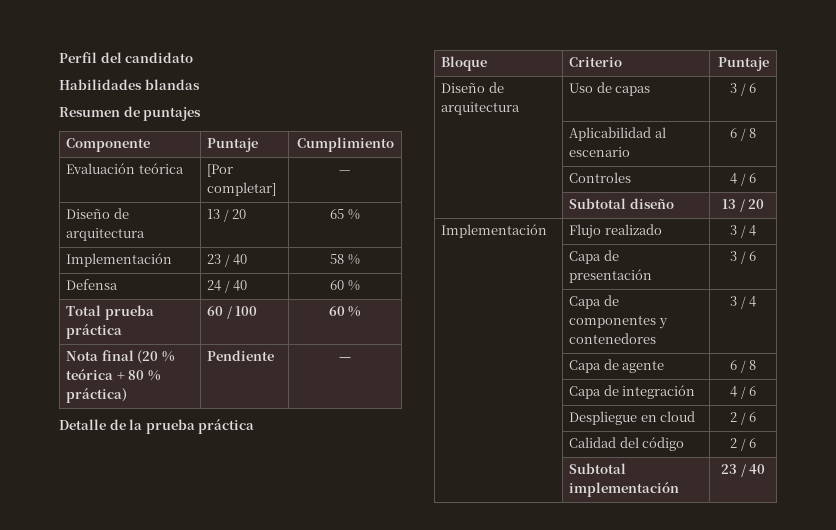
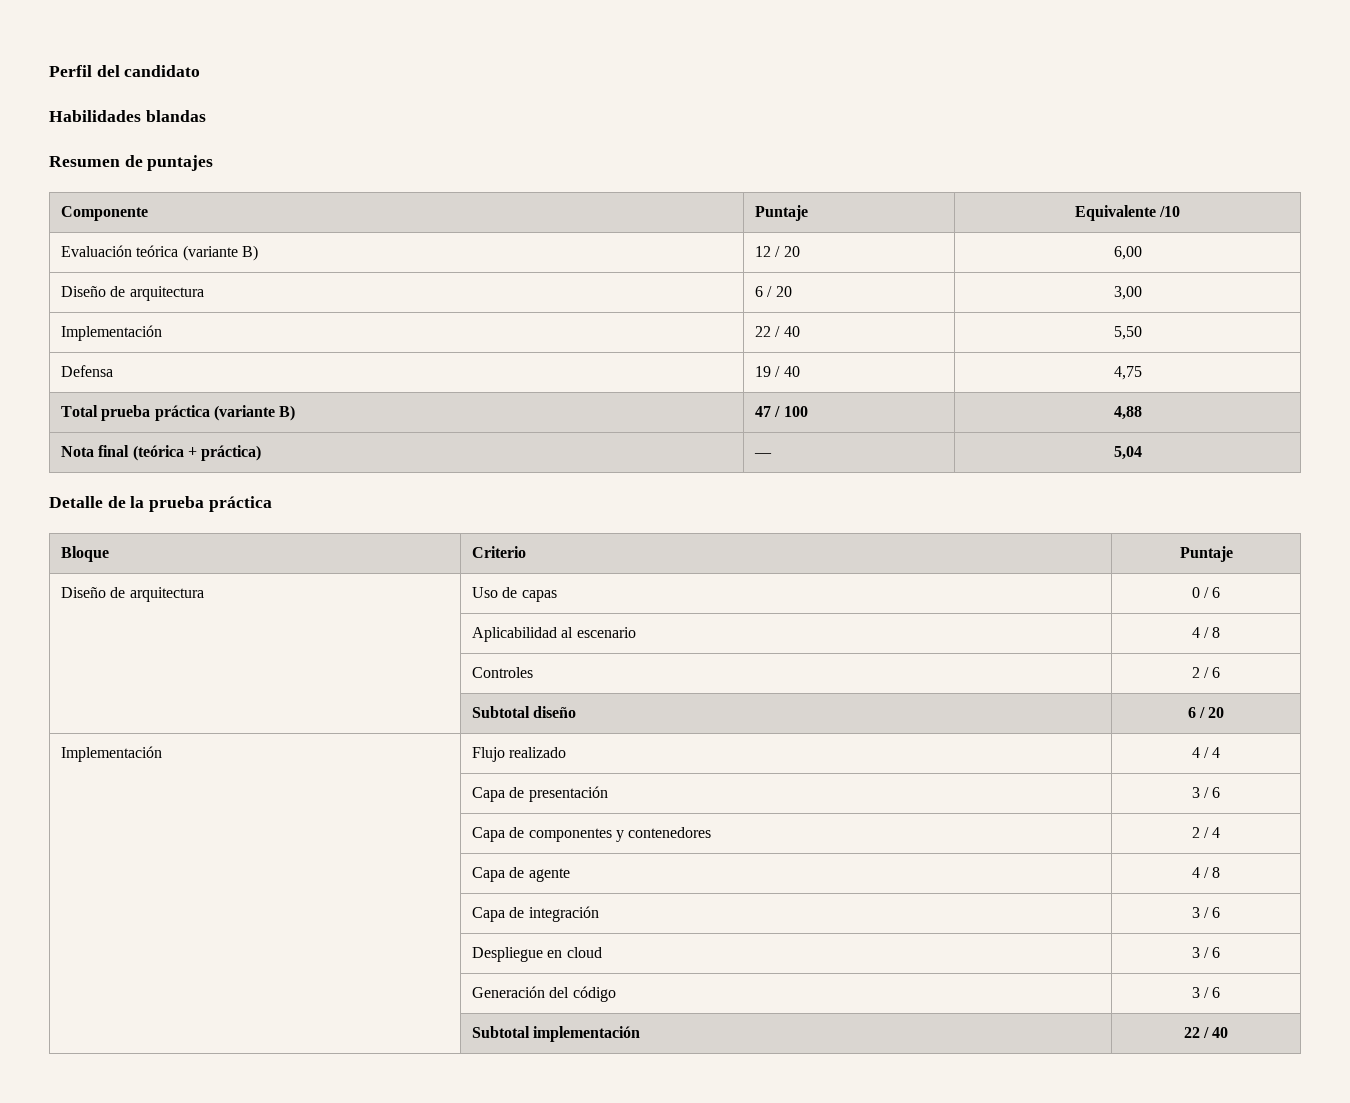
[296,137,394,152] Cumplimiento -> [1074,205,1181,221] Equivalente /10
[207,164,234,177] [207,182,277,196] [339,170,351,174] [66,208,129,219] [66,228,146,241] [207,209,247,222] [330,209,360,220] [66,253,173,267] [207,254,248,267] [330,254,360,265] | [Por completar] | — // Diseño de arquitectura | 13 / 20 | 65 % // Implementación | 23 / 40 | 58 % -> [182,245,258,261] [754,246,800,257] [1113,246,1142,260] [60,286,204,301] [754,286,792,297] [1113,286,1142,300] [60,325,162,341] [754,326,800,337] [1113,326,1142,340] (variante B) | 12 / 20 | 6,00 // Diseño de arquitectura | 6 / 20 | 3,00 // Implementación | 22 / 40 | 5,50
[207,280,248,293] [330,280,360,291] 24 / 40 | 60 % -> [754,366,800,377] [1113,366,1142,380] 19 / 40 | 4,75
[207,306,224,316] | 60 -> [213,405,296,421] [754,406,771,417] (variante B) | 47
[328,306,362,317] 60 % -> [1113,406,1142,420] 4,88
[137,350,175,364] [66,369,161,381] (20 % teórica + 80 % -> [132,445,197,461] (teórica +
[207,350,275,361] [339,357,351,361] Pendiente | — -> [753,453,772,457] [1113,446,1142,460] — | 5,04
[729,83,737,93] 3 -> [1191,587,1200,598] 0
[729,128,737,138] 6 -> [1191,627,1200,638] 4
[729,173,737,184] 4 -> [1191,667,1200,678] 2
[721,199,736,209] 13 -> [1187,707,1196,718] 6
[729,225,737,235] 3 -> [1191,747,1200,758] 4
[729,296,737,306] 3 -> [1191,827,1200,838] 2
[729,360,737,370] 6 -> [1191,867,1200,878] 4
[729,386,737,397] 4 -> [1191,907,1200,918] 3
[729,412,757,425] [569,437,617,448] 2 / 6 // | Calidad -> [1191,947,1221,958] [471,986,545,998] 3 / 6 // | Generación
[729,438,737,448] 2 -> [1191,987,1200,998] 3
[720,464,737,474] 23 -> [1183,1027,1200,1038] 22

